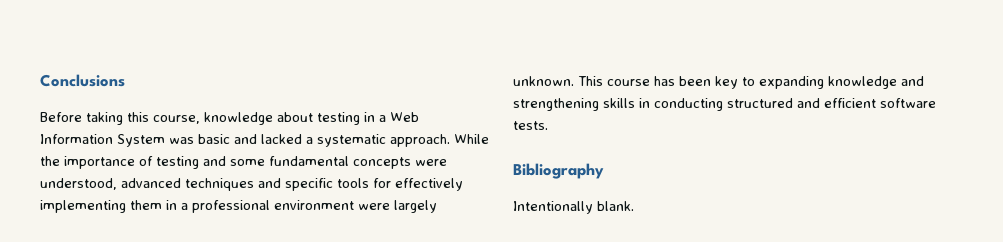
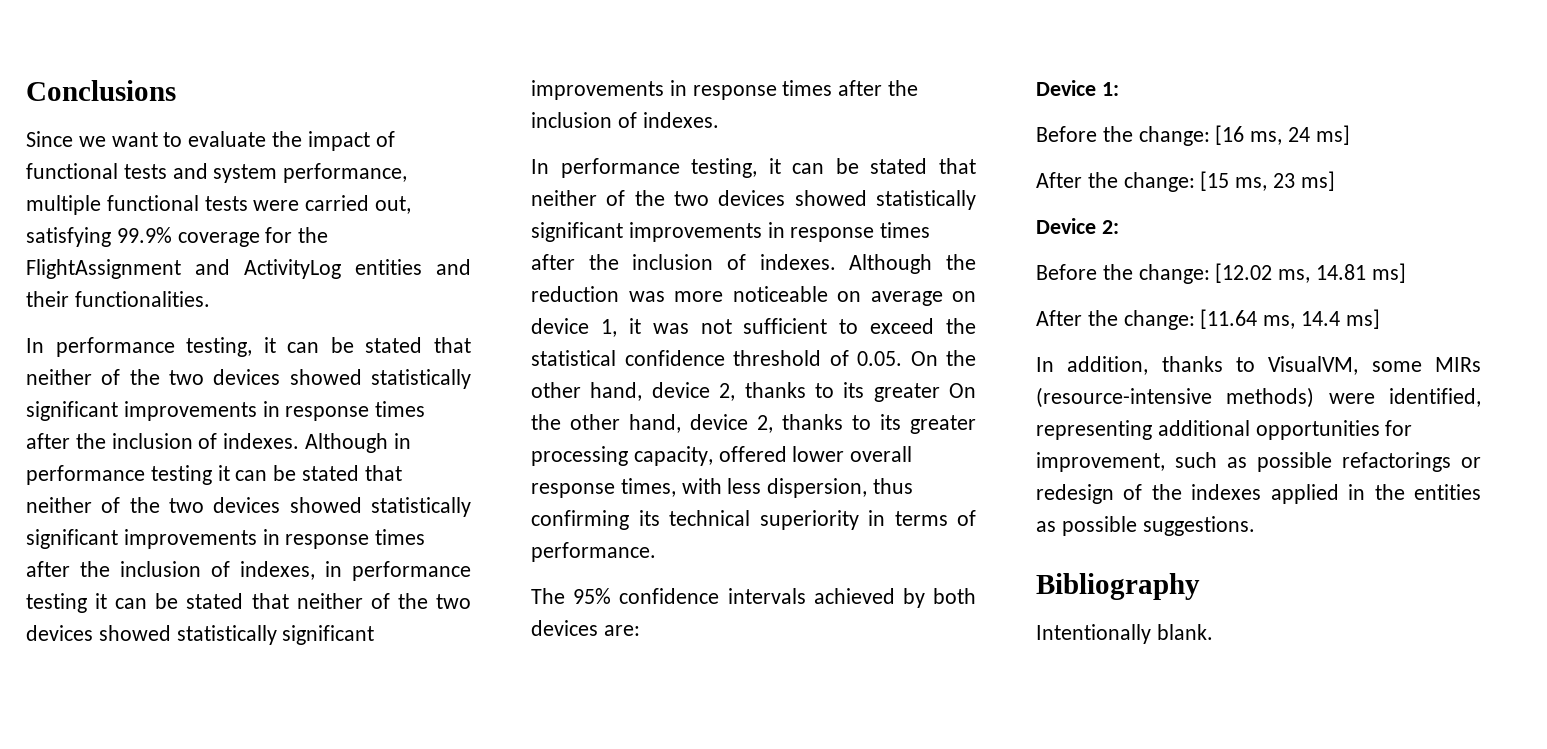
[40,112,419,125] [40,134,489,147] [40,156,447,169] [40,178,463,191] [40,200,437,213] [513,76,924,89] [513,98,936,111] [513,121,548,130] Before taking this course, knowledge about testing in a Web Information System was basic and lacked a systematic approach. While the importance of testing and some fundamental concepts were understood, advanced techniques and specific tools for effectively implementing them in a professional environment were largely unknown. This course has been key to expanding knowledge and strengthening skills in conducting structured and efficient software tests. -> [26,131,395,151] [26,163,408,183] [26,195,412,215] [26,227,329,247] [26,259,471,279] [26,291,210,307] [26,337,471,357] [26,369,471,389] [26,401,426,421] [26,433,411,453] [26,465,402,485] [26,497,471,517] [26,529,426,549] [26,561,471,581] [26,593,471,613] [26,625,375,645] [531,80,919,100] [531,112,719,128] [531,158,976,178] [531,190,976,210] [531,222,931,242] [531,254,976,274] [531,286,976,306] [531,318,976,337] [531,350,976,366] [531,382,976,402] [531,414,976,434] [531,446,913,466] [531,478,914,498] [531,510,976,530] [531,542,656,562] [531,588,976,608] [531,620,640,636] [1036,80,1119,96] [1036,125,1350,146] [1036,171,1335,192] [1036,218,1119,234] [1036,263,1406,284] [1036,309,1380,330] [1036,356,1481,375] [1036,387,1481,408] [1036,420,1413,440] [1036,452,1481,472] [1036,484,1481,504] [1036,516,1255,536] Since we want to evaluate the impact of functional tests and system performance, multiple functional tests were carried out, satisfying 99.9% coverage for the FlightAssignment and ActivityLog entities and their functionalities. // In performance testing, it can be stated that neither of the two devices showed statistically significant improvements in response times after the inclusion of indexes. Although in performance testing it can be stated that neither of the two devices showed statistically significant improvements in response times after the inclusion of indexes, in performance testing it can be stated that neither of the two devices showed statistically significant improvements in response times after the inclusion of indexes. // In performance testing, it can be stated that neither of the two devices showed statistically significant improvements in response times after the inclusion of indexes. Although the reduction was more noticeable on average on device 1, it was not sufficient to exceed the statistical confidence threshold of 0.05. On the other hand, device 2, thanks to its greater On the other hand, device 2, thanks to its greater processing capacity, offered lower overall response times, with less dispersion, thus confirming its technical superiority in terms of performance. // The 95% confidence intervals achieved by both devices are: // Device 1: // Before the change: [16 ms, 24 ms] // After the change: [15 ms, 23 ms] // Device 2: // Before the change: [12.02 ms, 14.81 ms] // After the change: [11.64 ms, 14.4 ms] // In addition, thanks to VisualVM, some MIRs (resource-intensive methods) were identified, representing additional opportunities for improvement, such as possible refactorings or redesign of the indexes applied in the entities as possible suggestions.

